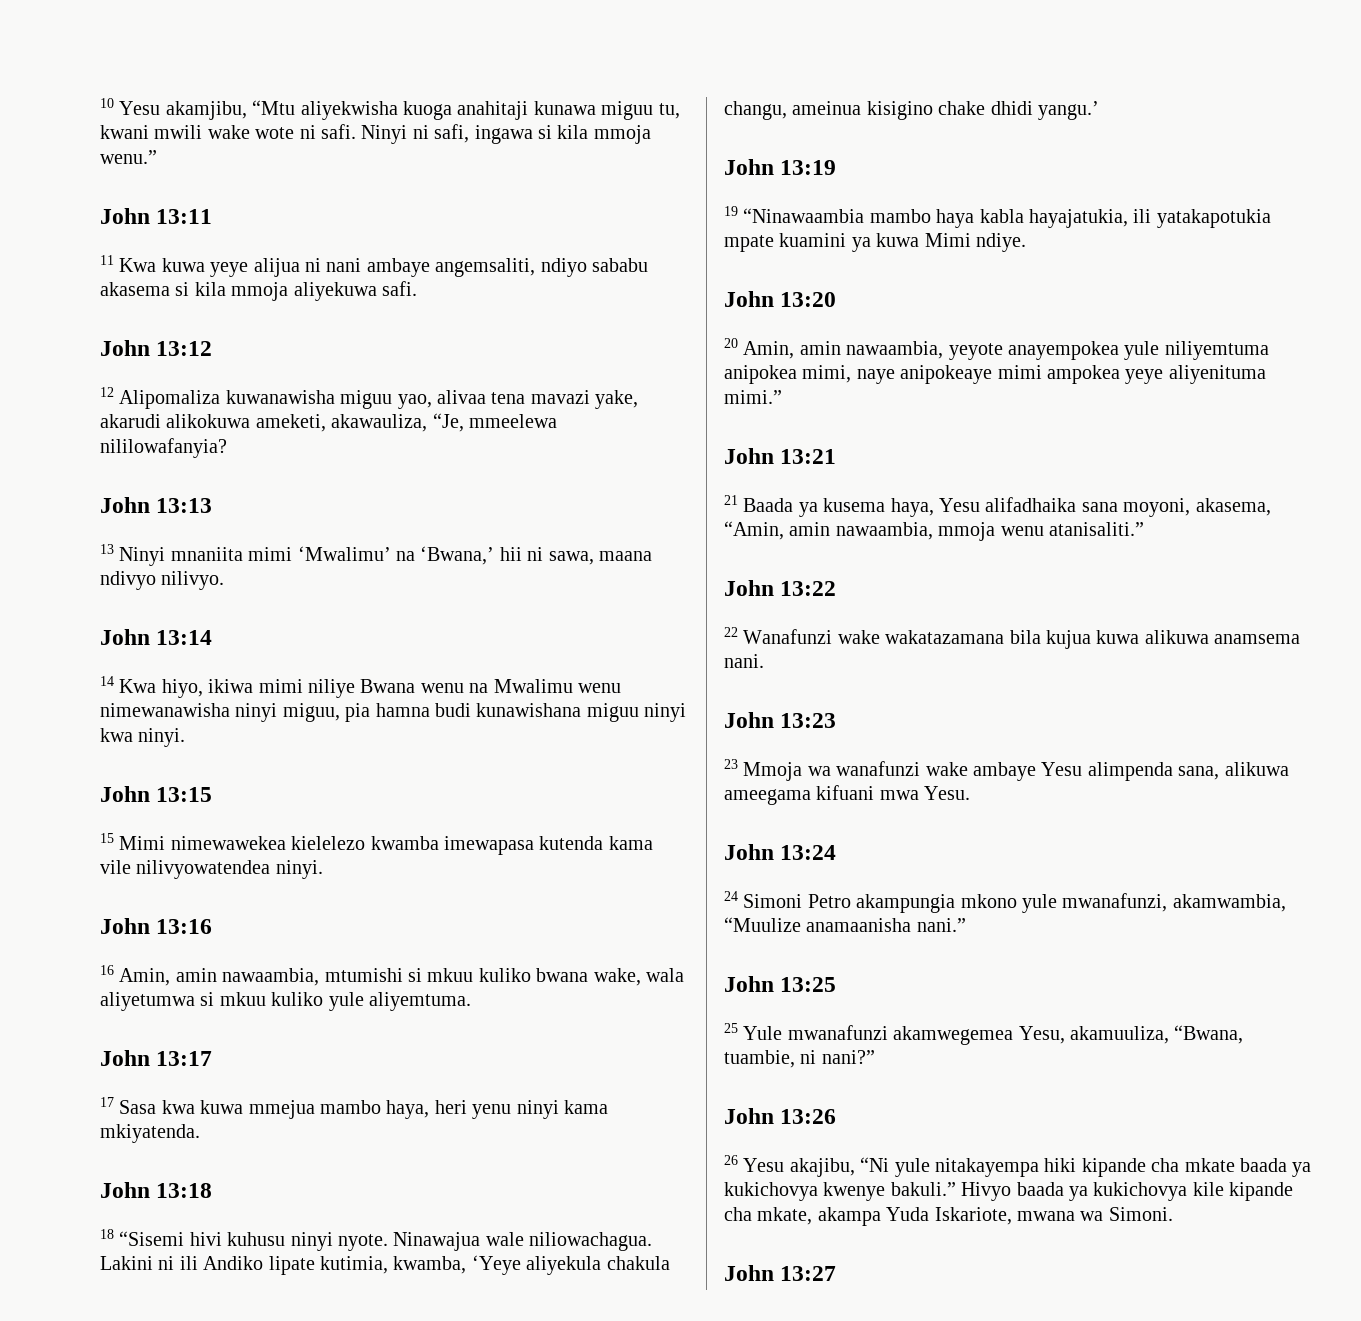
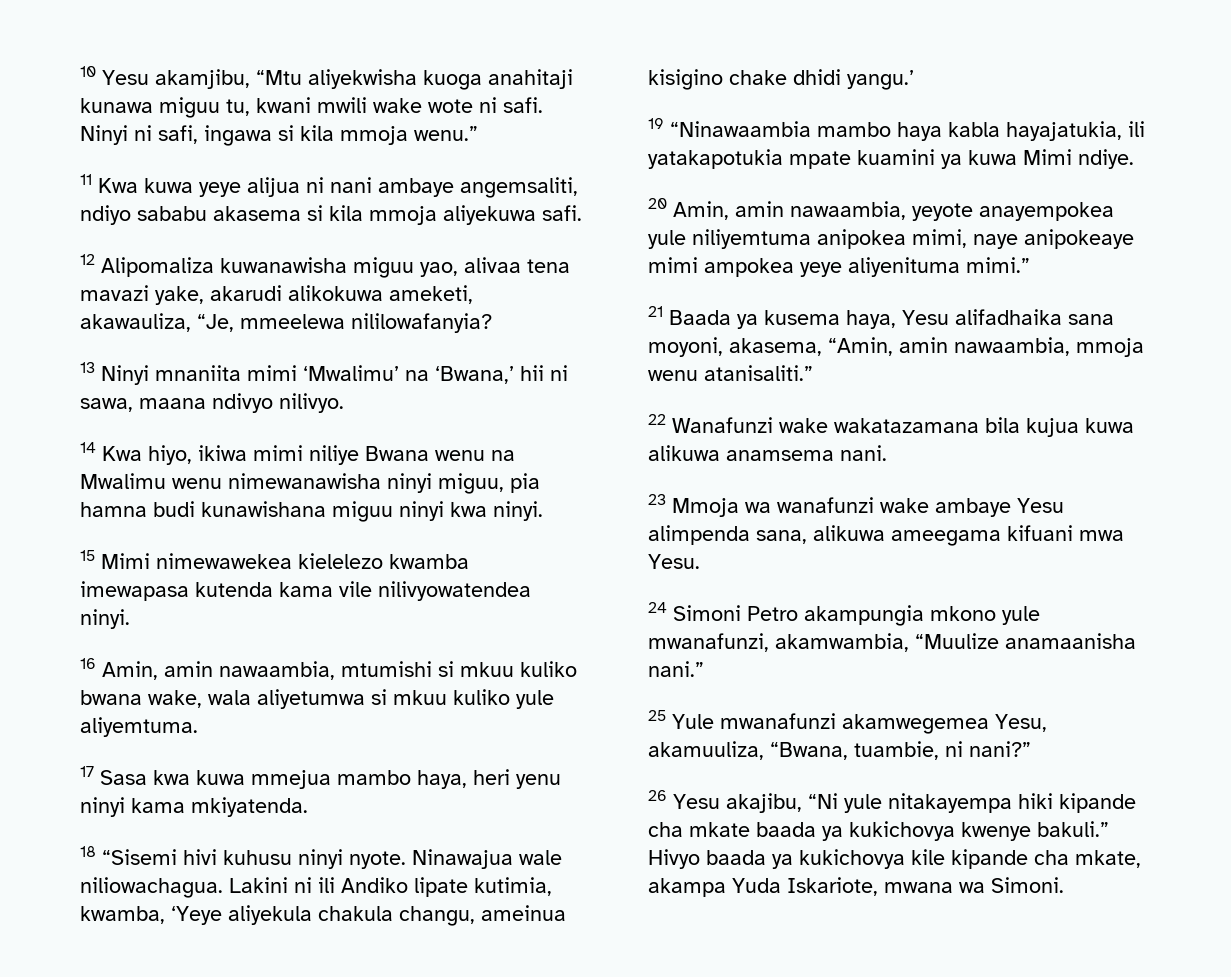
[100,208,213,224] // John 13:11 -> (478, 133) none
[100,340,213,356] // John 13:12 -> (582, 213) none
[100,497,213,513] // John 13:13 -> (492, 323) none
[100,629,213,645] // John 13:14 -> (344, 403) none
[100,786,213,802] // John 13:15 -> (543, 511) none
[100,918,213,934] // John 13:16 -> (130, 619) none
[100,1050,213,1066] // John 13:17 -> (198, 727) none
[100,1182,213,1198] // John 13:18 -> (308, 807) none
[724,159,837,175] // John 13:19 -> (914, 80) none
[724,291,837,307] // John 13:20 -> (1134, 159) none
[724,448,837,464] // John 13:21 -> (1030, 265) none
[724,580,837,596] // John 13:22 -> (813, 373) none
[724,712,837,728] // John 13:23 -> (887, 453) none
[724,844,837,860] // John 13:24 -> (700, 561) none
[724,976,837,992] // John 13:25 -> (704, 669) none
[724,1108,837,1124] // John 13:26 -> (1031, 749) none
[724,1265,837,1281] // John 13:27 -> (1064, 885) none

